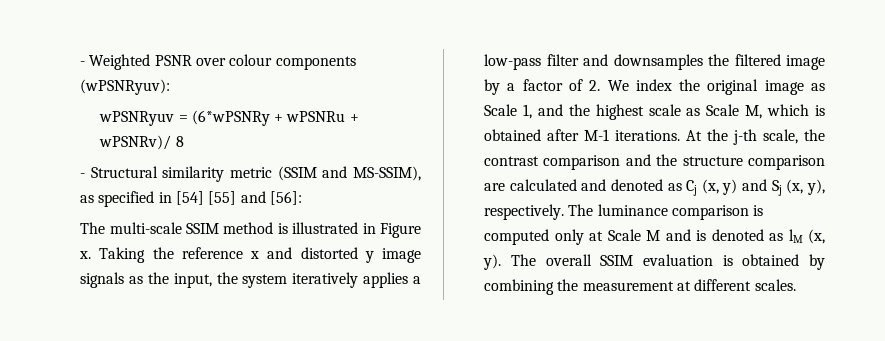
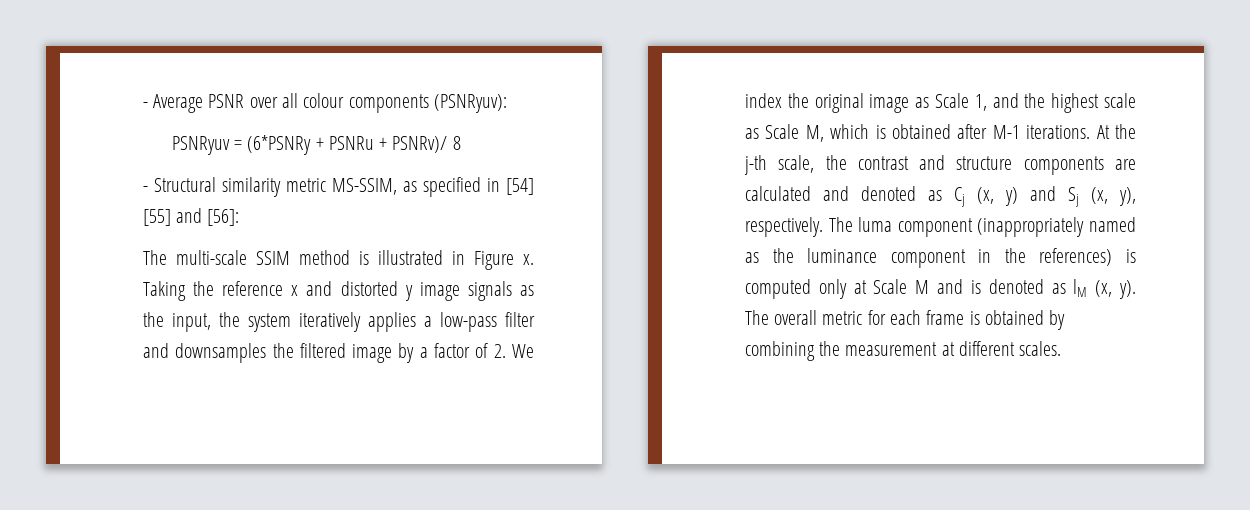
[80,54,151,70] - Weighted -> [142,94,204,113] - Average
(227, 62) none -> [281,93,298,108] all
[80,79,171,95] [99,110,359,126] [99,135,172,150] (wPSNRyuv): // wPSNRyuv = (6*wPSNRy + wPSNRu + wPSNRv)/ -> [433,94,507,113] [171,135,448,155] (PSNRyuv): // PSNRyuv = (6*PSNRy + PSNRu + PSNRv)/
[277,166,422,181] (SSIM and MS-SSIM), -> [331,178,397,195] MS-SSIM,
[543,154,825,170] comparison and the structure comparison -> [919,155,1104,175] and structure components
[597,204,750,220] luminance comparison -> [858,217,1136,237] [744,248,1113,268] luma component (inappropriately named as the luminance component in the references)
[600,254,713,266] SSIM evaluation -> [822,310,965,325] metric for each frame

